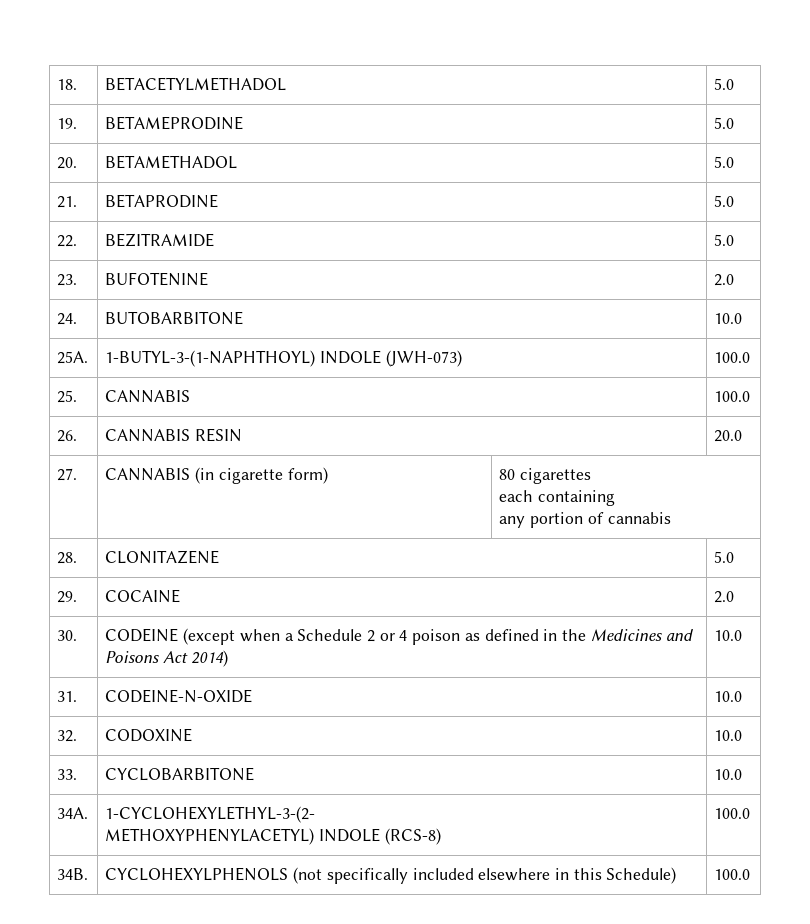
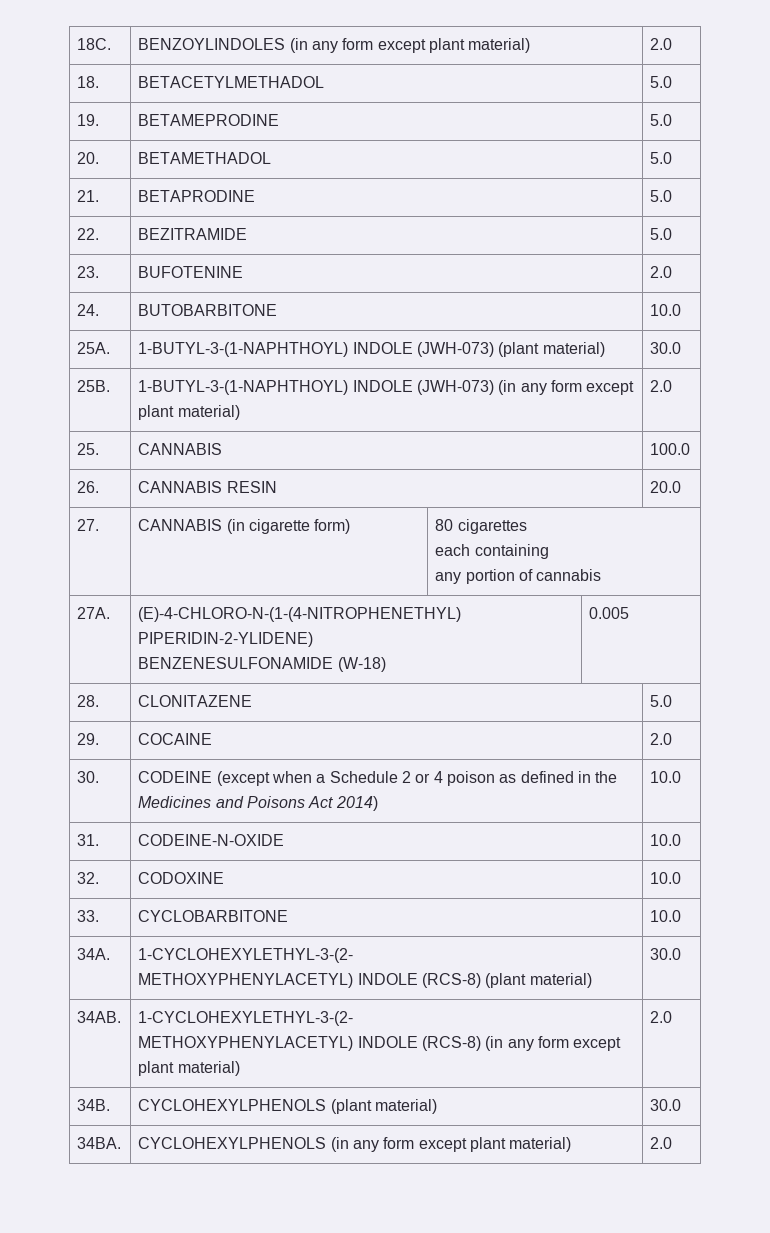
(57, 84) none -> [77,38,112,50] [138,38,531,53] [650,38,673,50] 18C. | BENZOYLINDOLES (in any form except plant material) | 2.0 //
[714,352,751,363] | 100.0 -> [498,342,605,357] [650,342,682,354] [77,380,111,392] [138,380,635,395] [138,405,240,420] [650,380,673,392] (plant material) | 30.0 // 25B. | 1-BUTYL-3-(1-NAPHTHOYL) INDOLE (JWH-073) (in any form except plant material) | 2.0
(671, 518) none -> [77,607,111,619] [138,607,462,622] [138,632,314,647] [138,657,386,672] [589,607,630,619] // 27A. | (E)-4-CHLORO-N-(1-(4-NITROPHENETHYL) PIPERIDIN-2-YLIDENE) // BENZENESULFONAMIDE (W-18) | 0.005
[714,808,751,819] [57,868,89,880] [105,867,677,884] [714,869,751,880] | 100.0 // 34B. | CYCLOHEXYLPHENOLS (not specifically included elsewhere in this Schedule) | 100.0 -> [485,973,592,988] [650,948,682,960] [77,1011,122,1023] [138,1011,354,1026] [138,1036,622,1051] [138,1061,240,1076] [650,1011,673,1023] [77,1099,111,1111] [138,1099,438,1114] [650,1099,682,1111] [77,1137,122,1149] [138,1137,572,1152] [650,1137,673,1149] (plant material) | 30.0 // 34AB. | 1-CYCLOHEXYLETHYL-3-(2- // METHOXYPHENYLACETYL) INDOLE (RCS-8) (in any form except plant material) | 2.0 // 34B. | CYCLOHEXYLPHENOLS (plant material) | 30.0 // 34BA. | CYCLOHEXYLPHENOLS (in any form except plant material) | 2.0

